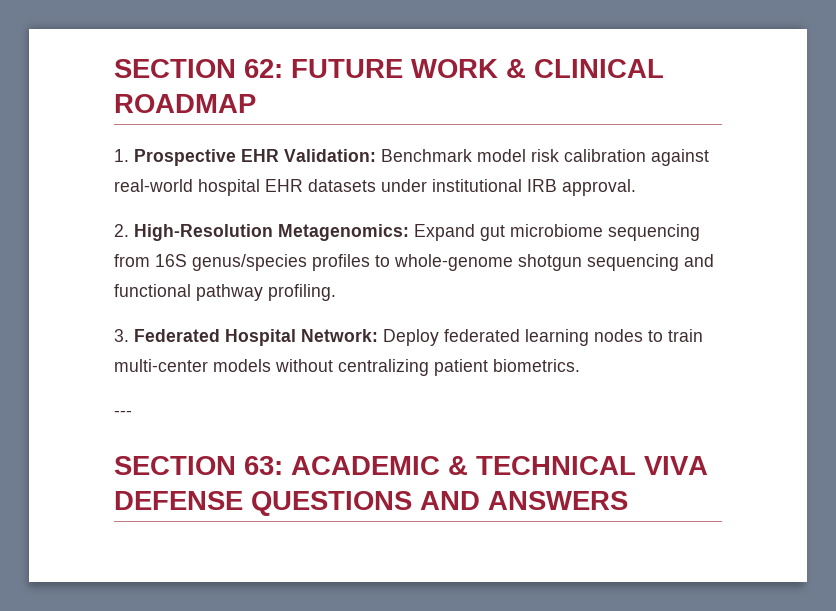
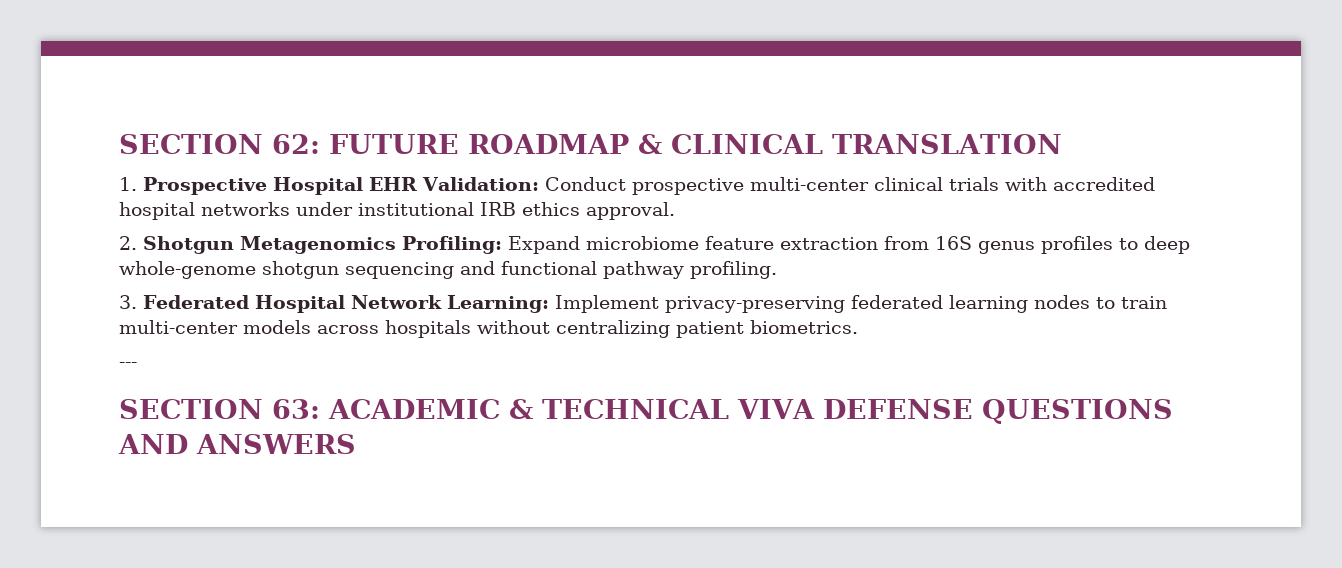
[411,59,498,78] WORK -> [468,134,629,154] ROADMAP
[114,94,256,113] ROADMAP -> [832,134,1062,154] TRANSLATION
(236, 157) none -> [273,177,363,195] Hospital
[381,149,709,166] [114,179,376,196] Benchmark model risk calibration against real-world hospital EHR datasets -> [544,177,1155,195] [119,202,290,220] Conduct prospective multi-center clinical trials with accredited hospital networks
(557, 185) none -> [522,202,580,216] ethics
[134,224,700,241] High-Resolution Metagenomics: Expand gut microbiome sequencing -> [143,236,878,254] Shotgun Metagenomics Profiling: Expand microbiome feature extraction
[192,254,307,271] genus/species -> [978,241,1035,254] genus
(390, 261) none -> [1144,236,1190,254] deep
[301,329,439,346] Network: Deploy -> [350,295,845,313] Network Learning: Implement privacy-preserving
(271, 365) none -> [317,320,471,338] across hospitals

